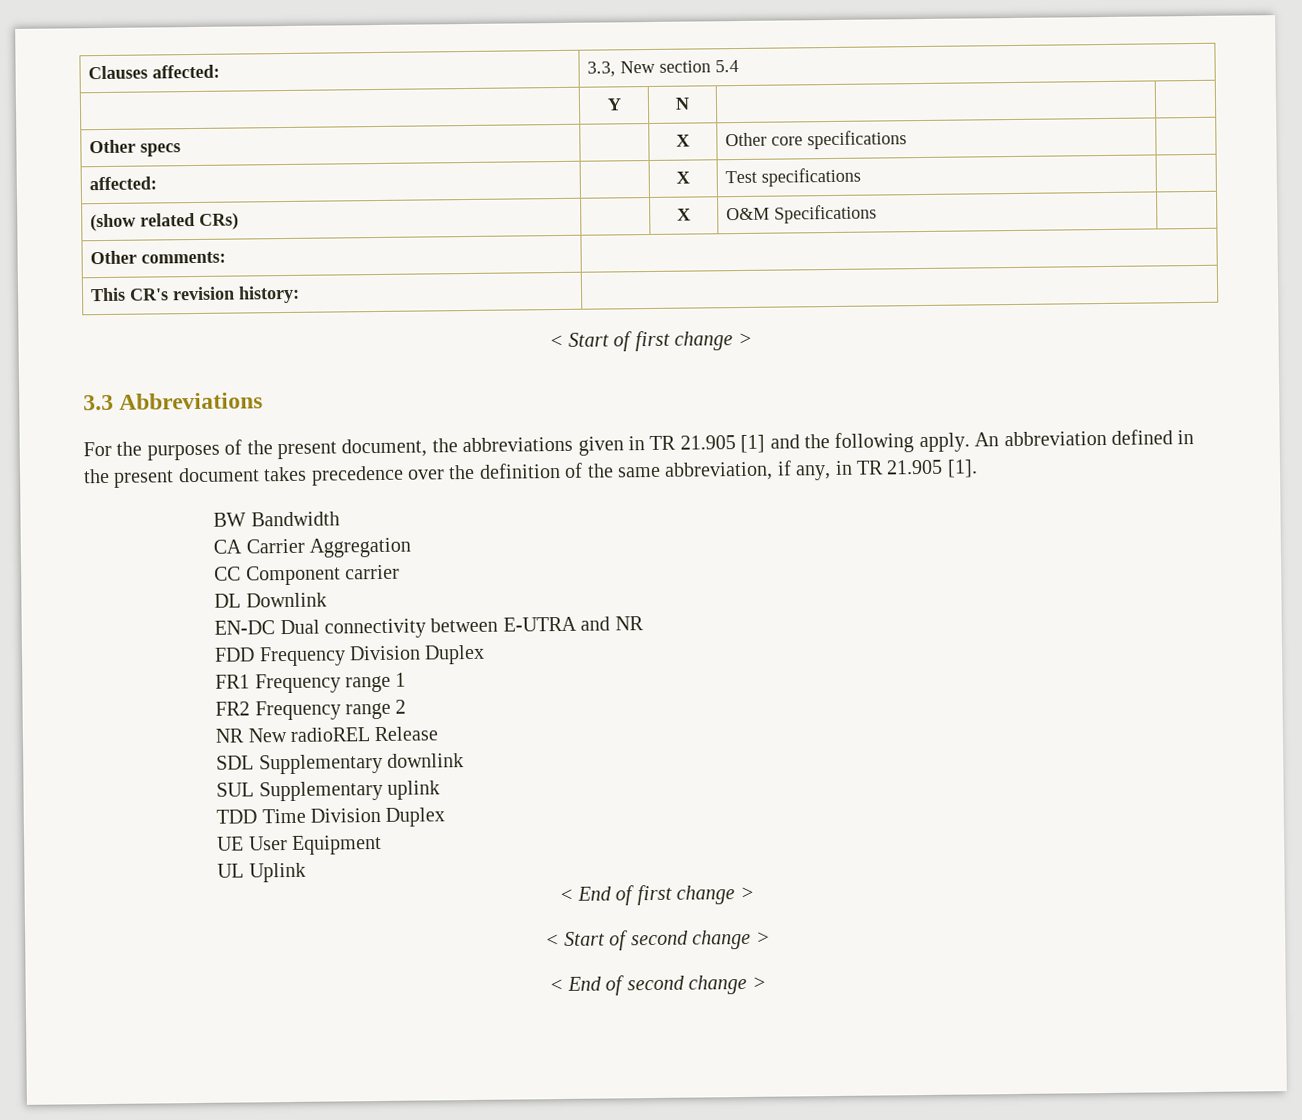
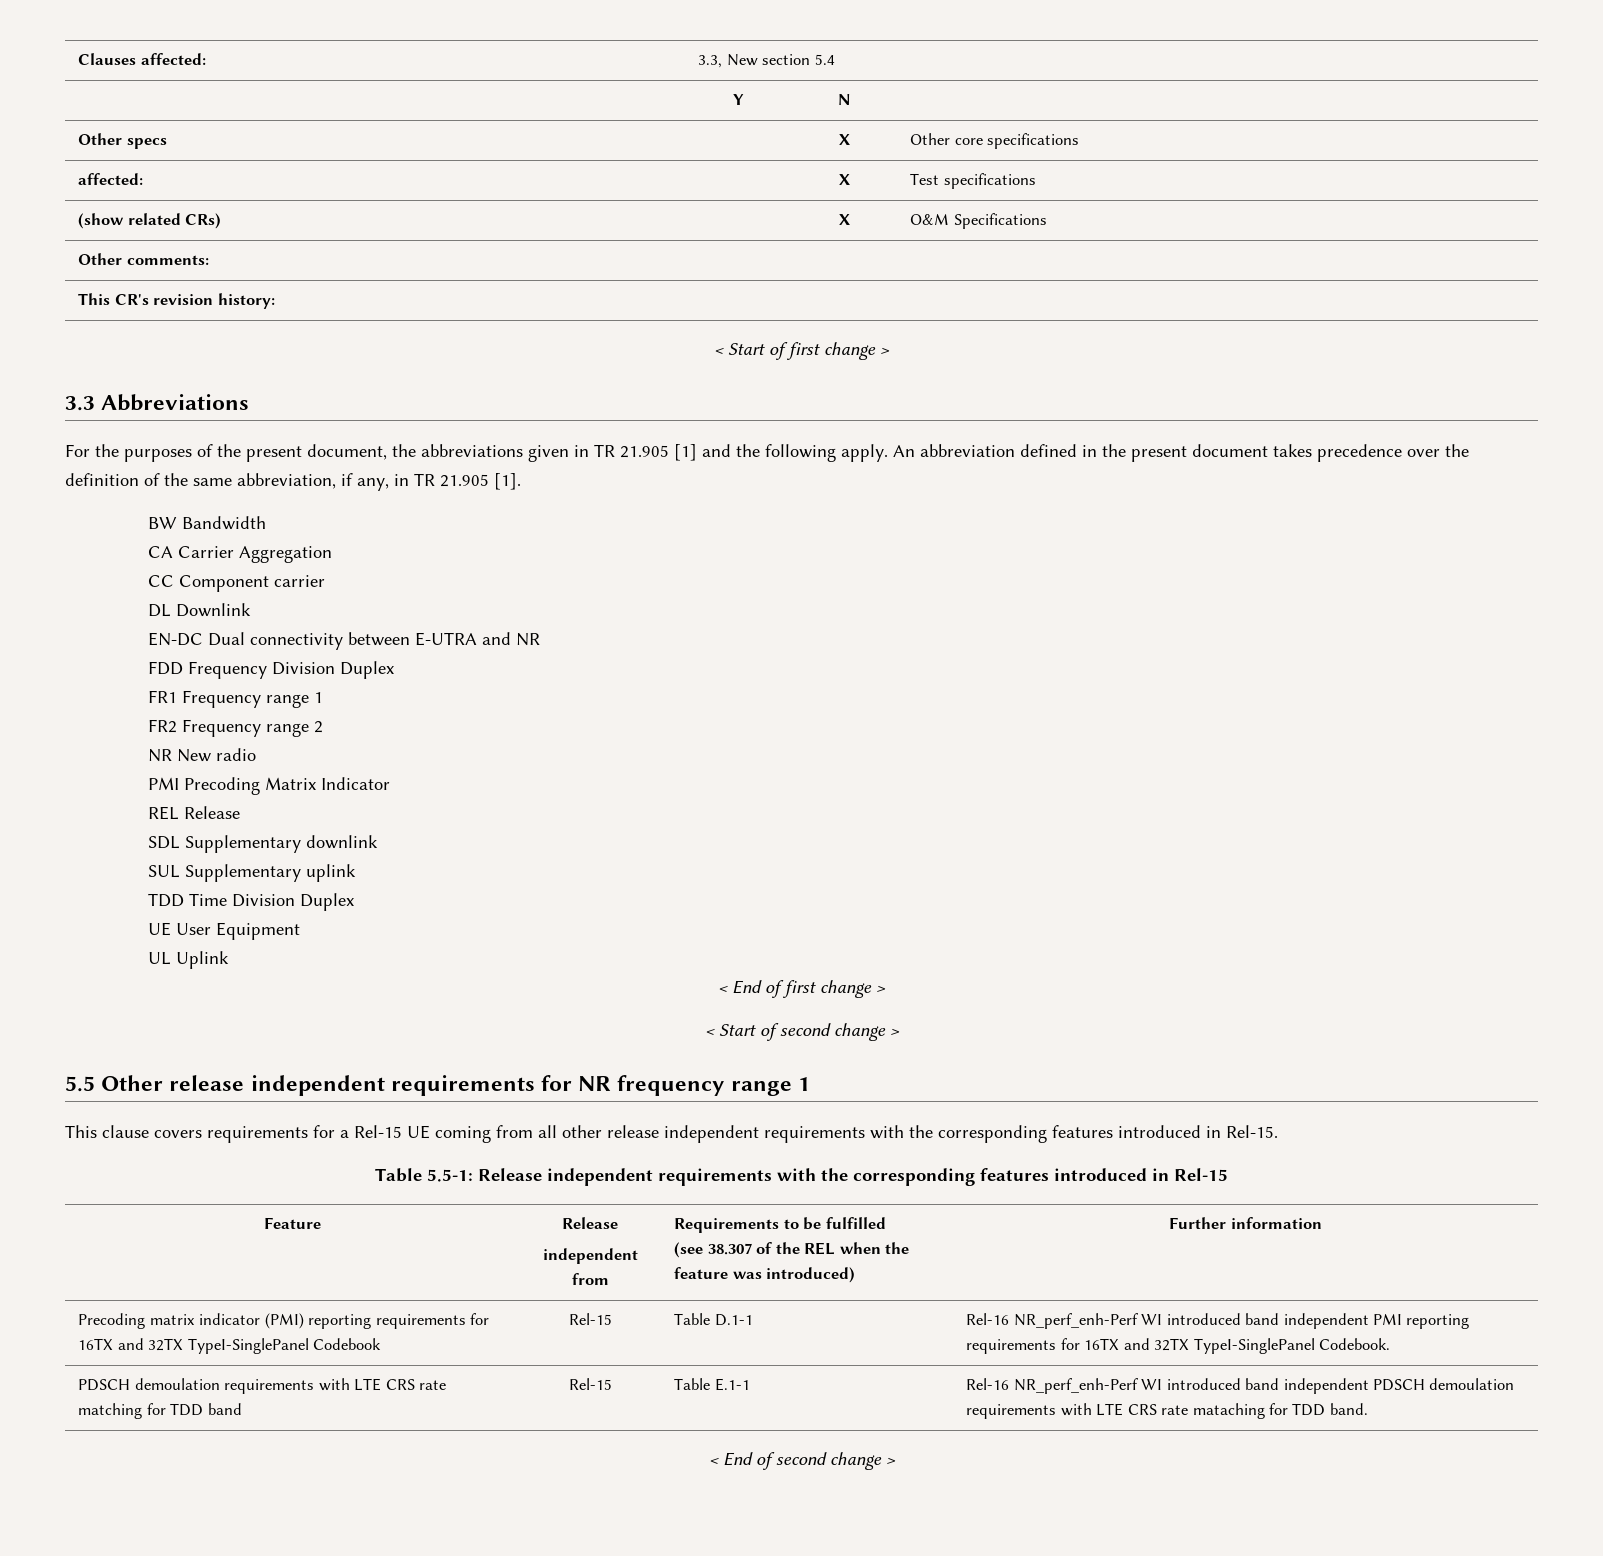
[289,727,370,742] radioREL -> [215,748,256,761] [147,777,390,795] [147,806,179,820] radio // PMI Precoding Matrix Indicator // REL
(771, 937) none -> [65,1075,810,1096] [65,1125,1278,1143] [375,1168,1228,1186] [263,1217,321,1229] [562,1217,618,1229] [542,1248,638,1264] [571,1273,609,1285] [674,1217,886,1233] [674,1242,910,1258] [674,1267,856,1283] [1169,1217,1322,1229] [78,1313,490,1329] [78,1338,382,1354] [568,1313,612,1325] [674,1313,753,1326] [966,1313,1470,1329] [966,1338,1391,1354] [78,1378,447,1394] [78,1403,242,1419] [568,1378,612,1390] [674,1378,750,1391] [966,1378,1515,1394] [966,1403,1368,1419] // 5.5 Other release independent requirements for NR frequency range 1 // This clause covers requirements for a Rel-15 UE coming from all other release independent requirements with the corresponding features introduced in Rel-15. // Table 5.5-1: Release independent requirements with the corresponding features introduced in Rel-15 // Feature | Release // independent from | Requirements to be fulfilled // (see 38.307 of the REL when the feature was introduced) | Further information // Precoding matrix indicator (PMI) reporting requirements for 16TX and 32TX TypeI-SinglePanel Codebook | Rel-15 | Table D.1-1 | Rel-16 NR_perf_enh-Perf WI introduced band independent PMI reporting requirements for 16TX and 32TX TypeI-SinglePanel Codebook. // PDSCH demoulation requirements with LTE CRS rate matching for TDD band | Rel-15 | Table E.1-1 | Rel-16 NR_perf_enh-Perf WI introduced band independent PDSCH demoulation requirements with LTE CRS rate mataching for TDD band.

